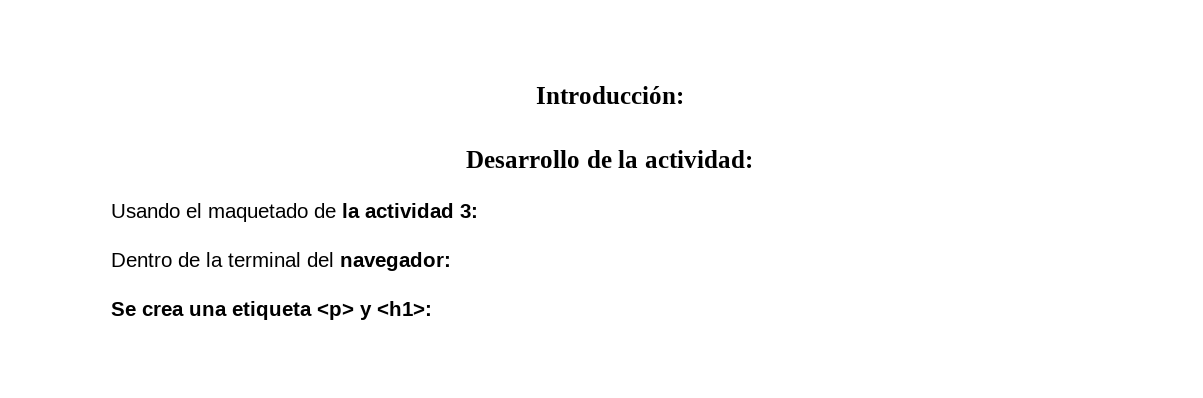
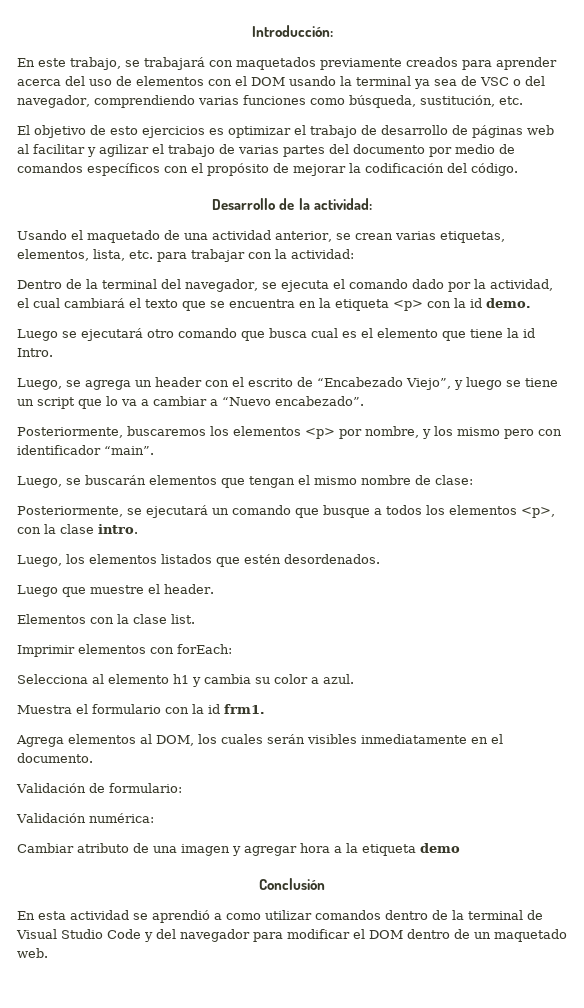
(684, 95) none -> [17,57,557,70] [17,76,545,89] [17,95,523,108] [17,125,554,138] [17,144,515,157] [17,163,518,176] // En este trabajo, se trabajará con maquetados previamente creados para aprender acerca del uso de elementos con el DOM usando la terminal ya sea de VSC o del navegador, comprendiendo varias funciones como búsqueda, sustitución, etc. // El objetivo de esto ejercicios es optimizar el trabajo de desarrollo de páginas web al facilitar y agilizar el trabajo de varias partes del documento por medio de comandos específicos con el propósito de mejorar la codificación del código.
[342,203,478,218] la actividad 3: -> [184,230,505,243] [17,249,354,262] una actividad anterior, se crean varias etiquetas, elementos, lista, etc. para trabajar con la actividad:
[340,252,451,271] [111,301,432,320] navegador: // Se crea una etiqueta <p> y <h1>: -> [185,279,553,292] [17,298,531,311] [17,328,535,341] [17,348,53,357] [17,377,558,390] [17,396,364,409] [17,426,562,439] [17,445,154,455] [17,475,473,488] [17,505,555,518] [17,524,138,534] [17,554,380,567] [17,584,214,597] [17,614,195,624] [17,644,232,657] [17,674,354,687] [17,704,265,714] [16,734,503,747] [17,753,93,763] [16,783,182,793] [16,813,154,823] [17,843,460,856] [259,878,325,890] [17,910,543,923] [16,929,567,942] [17,948,48,958] navegador, se ejecuta el comando dado por la actividad, el cual cambiará el texto que se encuentra en la etiqueta <p> con la id demo. // Luego se ejecutará otro comando que busca cual es el elemento que tiene la id Intro. // Luego, se agrega un header con el escrito de “Encabezado Viejo”, y luego se tiene un script que lo va a cambiar a “Nuevo encabezado”. // Posteriormente, buscaremos los elementos <p> por nombre, y los mismo pero con identificador “main”. // Luego, se buscarán elementos que tengan el mismo nombre de clase: // Posteriormente, se ejecutará un comando que busque a todos los elementos <p>, con la clase intro. // Luego, los elementos listados que estén desordenados. // Luego que muestre el header. // Elementos con la clase list. // Imprimir elementos con forEach: // Selecciona al elemento h1 y cambia su color a azul. // Muestra el formulario con la id frm1. // Agrega elementos al DOM, los cuales serán visibles inmediatamente en el documento. // Validación de formulario: // Validación numérica: // Cambiar atributo de una imagen y agregar hora a la etiqueta demo // Conclusión // En esta actividad se aprendió a como utilizar comandos dentro de la terminal de Visual Studio Code y del navegador para modificar el DOM dentro de un maquetado web.

